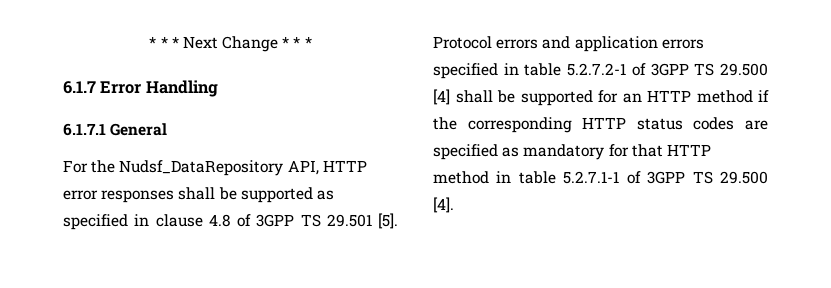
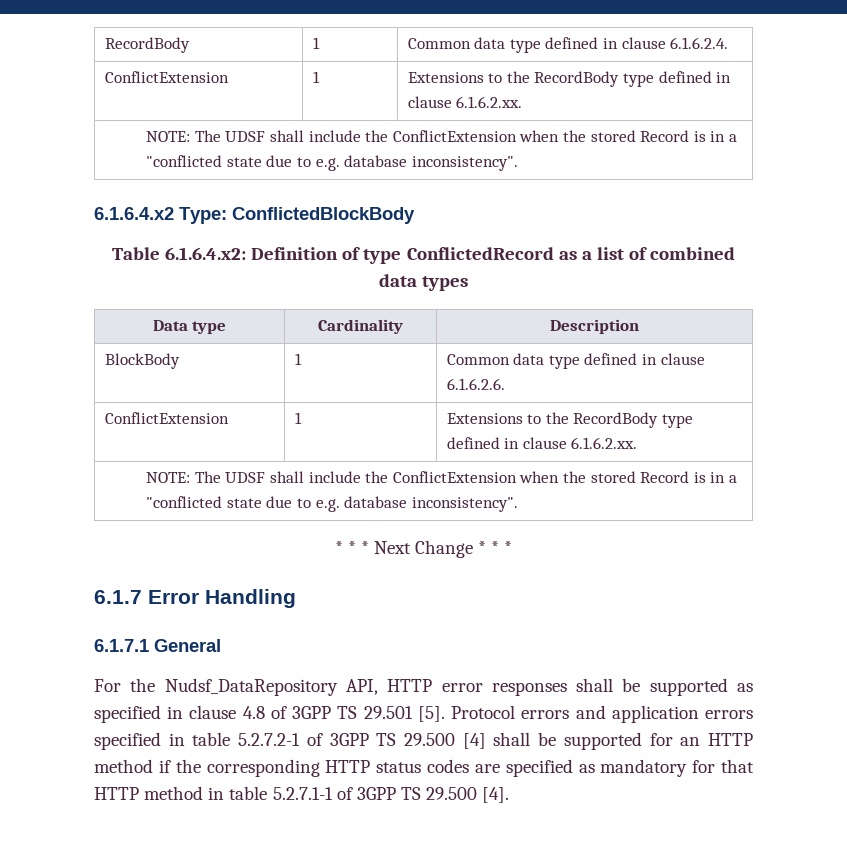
(149, 42) none -> [104,37,190,53] [312,37,320,49] [407,37,729,53] [104,71,229,83] [312,71,320,83] [407,71,732,87] [407,96,523,108] [146,130,737,142] [146,155,518,171] [94,207,415,224] [111,247,736,264] [378,274,469,291] [152,320,227,334] [318,319,403,334] [550,319,639,334] [104,353,180,369] [294,353,302,365] [446,353,705,369] [446,378,505,390] [104,412,229,424] [294,412,302,424] [446,412,693,428] [446,437,638,449] [146,471,737,483] [146,496,518,512] RecordBody | 1 | Common data type defined in clause 6.1.6.2.4. // ConflictExtension | 1 | Extensions to the RecordBody type defined in clause 6.1.6.2.xx. // NOTE: The UDSF shall include the ConflictExtension when the stored Record is in a "conflicted state due to e.g. database inconsistency". // 6.1.6.4.x2 Type: ConflictedBlockBody // Table 6.1.6.4.x2: Definition of type ConflictedRecord as a list of combined data types // Data type | Cardinality | Description // BlockBody | 1 | Common data type defined in clause 6.1.6.2.6. // ConflictExtension | 1 | Extensions to the RecordBody type defined in clause 6.1.6.2.xx. // NOTE: The UDSF shall include the ConflictExtension when the stored Record is in a "conflicted state due to e.g. database inconsistency". //

